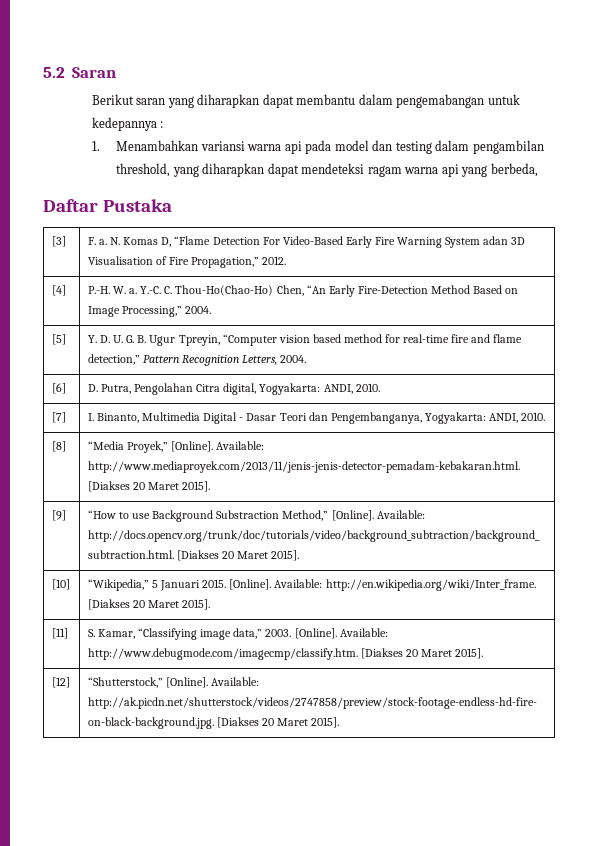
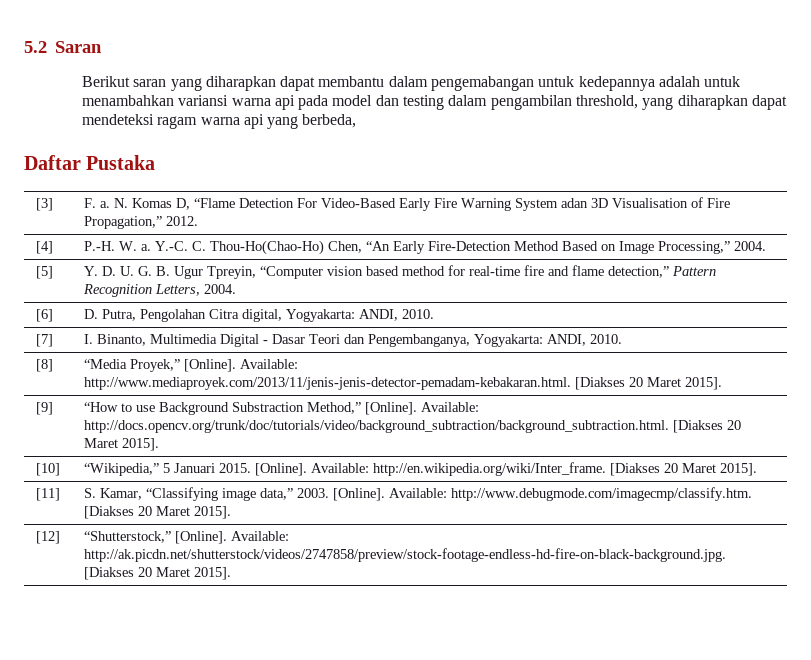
[160,121,164,128] [91,140,199,151] : // 1. Menambahkan -> [659,76,741,87] [81,95,174,106] adalah untuk menambahkan

